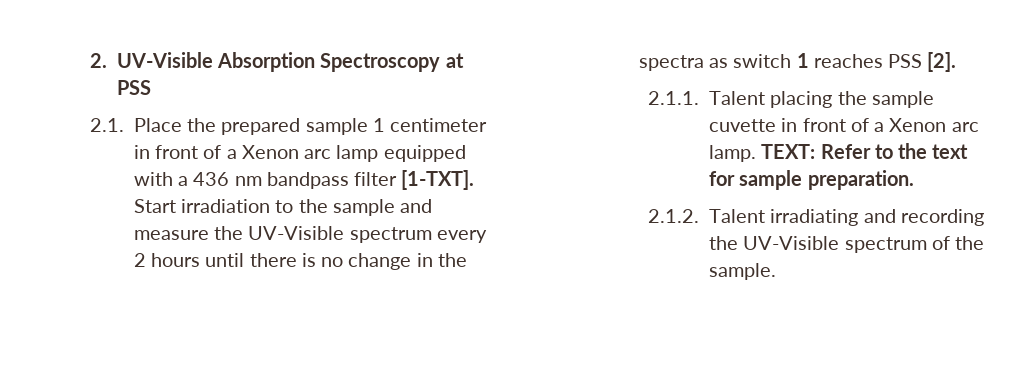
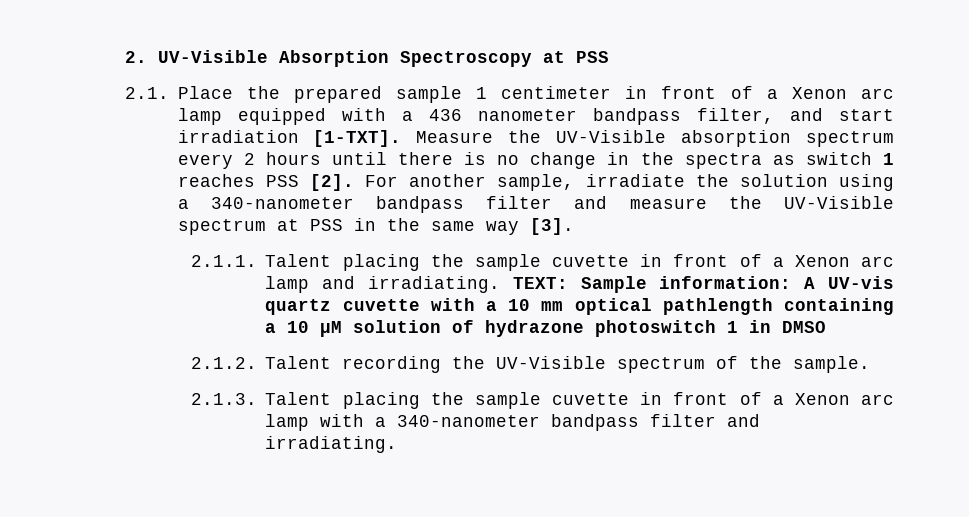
[234,170,475,190] [133,199,433,216] [133,226,345,240] nm bandpass filter [1-TXT]. Start irradiation to the sample and measure the UV-Visible -> [477,108,894,125] [177,130,792,147] nanometer bandpass filter, and start irradiation [1-TXT]. Measure the UV-Visible absorption
(957, 62) none -> [365,174,894,191] [177,196,894,213] [177,218,574,235] For another sample, irradiate the solution using a 340-nanometer bandpass filter and measure the UV-Visible spectrum at PSS in the same way [3].
[708,143,969,162] [708,170,914,190] lamp. TEXT: Refer to the text for sample preparation. -> [265,276,894,293] [265,298,894,315] [265,320,827,337] lamp and irradiating. TEXT: Sample information: A UV-vis quartz cuvette with a 10 mm optical pathlength containing a 10 μM solution of hydrazone photoswitch 1 in DMSO
[770,209,896,226] irradiating and -> (332, 362) none
(776, 271) none -> [190,392,894,409] [265,414,761,431] [265,436,398,453] // 2.1.3. Talent placing the sample cuvette in front of a Xenon arc lamp with a 340-nanometer bandpass filter and irradiating.

